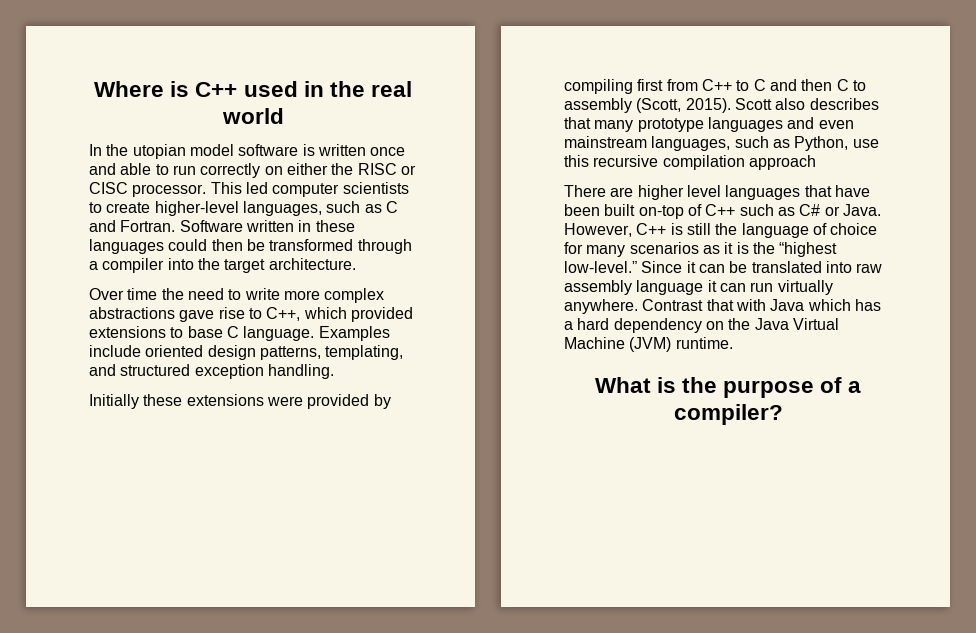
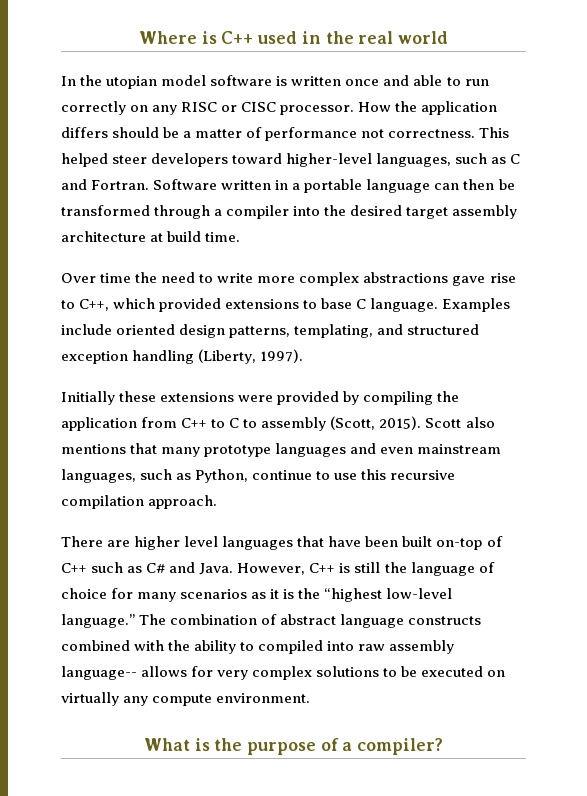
[286,163,354,175] either the -> [152,105,178,115] any
[210,182,409,197] [89,202,151,213] This led computer scientists to create -> [358,101,498,115] [61,127,510,141] [61,153,283,167] How the application differs should be a matter of performance not correctness. This helped steer developers toward
[315,220,355,232] [89,239,208,254] these languages could -> [292,179,460,193] a portable language can
[224,258,356,273] target architecture. -> [350,205,518,219] [61,231,241,242] desired target assembly architecture at build time.
[267,364,334,379] handling. -> [132,349,304,364] handling (Liberty, 1997).
[637,79,664,91] first -> [437,391,460,402] [61,417,137,431] the application
[769,79,849,91] and then C -> (240, 423) none
[809,98,879,110] describes -> [61,444,126,454] mentions
(849, 143) none -> [252,470,331,480] continue to
[748,155,816,170] approach -> [148,495,218,509] approach.
[824,206,840,216] or -> [169,562,196,573] and
[564,261,883,273] [564,280,833,295] [564,299,881,314] [564,318,839,333] [564,337,733,352] low-level.” Since it can be translated into raw assembly language it can run virtually anywhere. Contrast that with Java which has a hard dependency on the Java Virtual Machine (JVM) runtime. -> [386,588,453,599] [61,614,482,628] [61,640,455,654] [61,666,506,680] [61,692,311,706] low-level language.” The combination of abstract language constructs combined with the ability to compiled into raw assembly language-- allows for very complex solutions to be executed on virtually any compute environment.

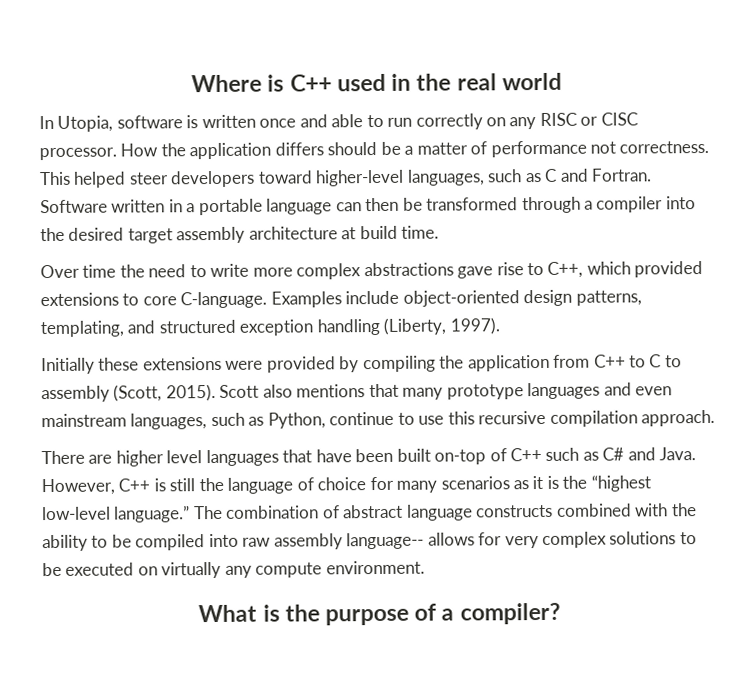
[80,75,207,89] the utopian model -> [57,115,114,132] Utopia,
[321,298,439,312] base C language. -> [142,291,268,309] core C-language.
[116,324,176,335] oriented -> [402,290,520,307] object-oriented
(255, 646) none -> [111,534,132,548] be

